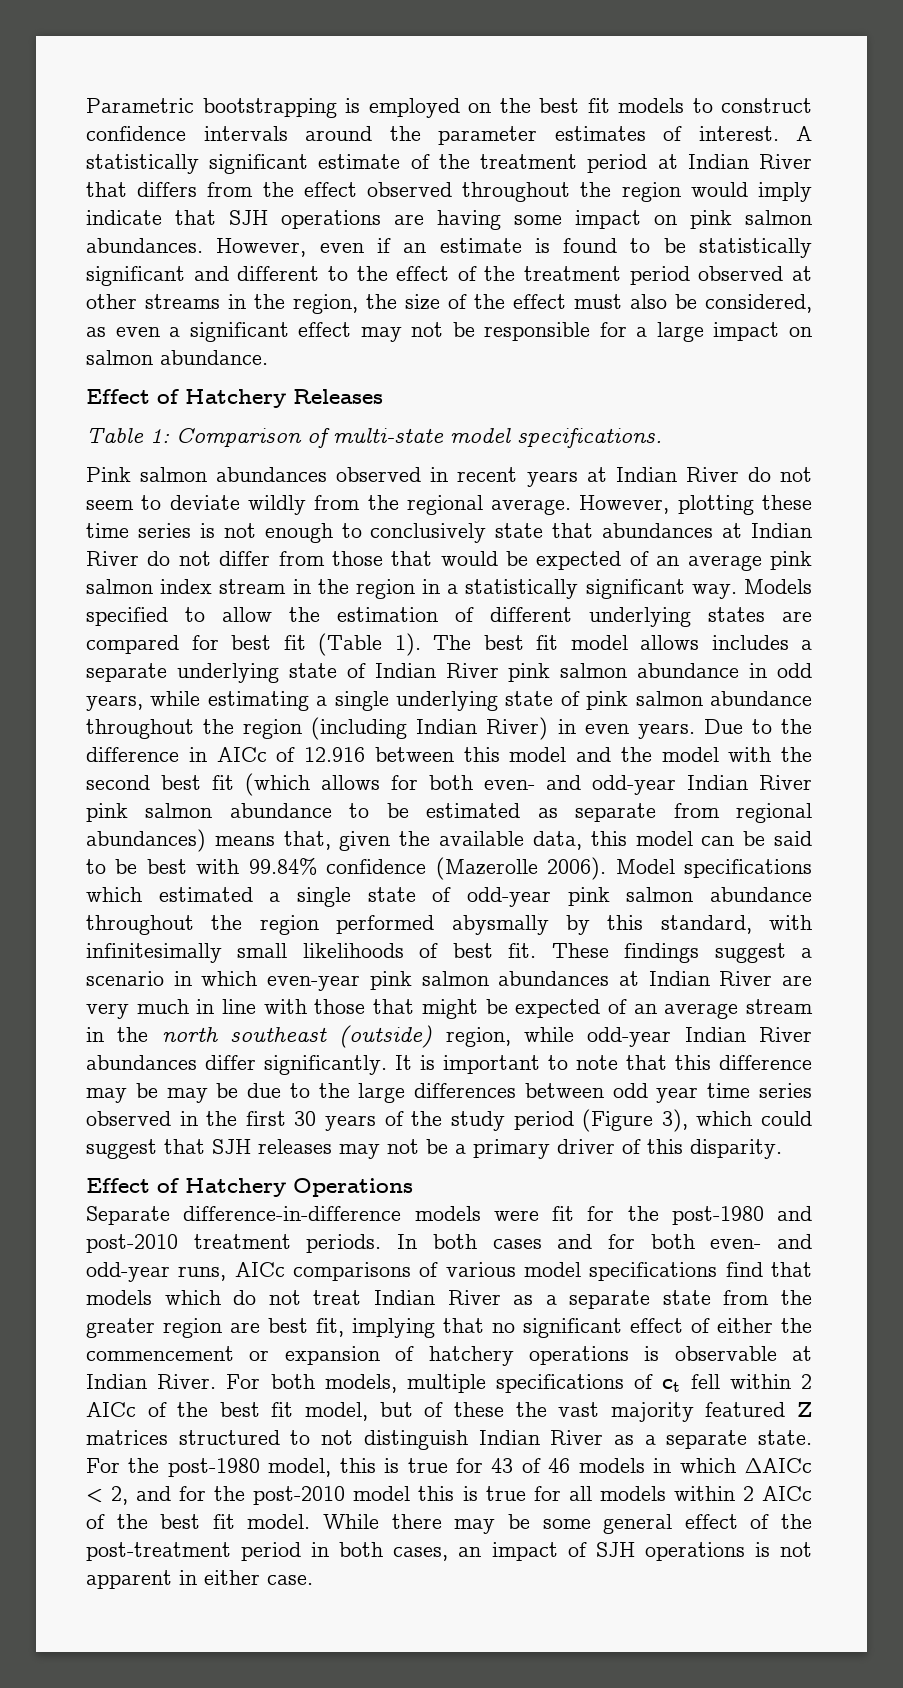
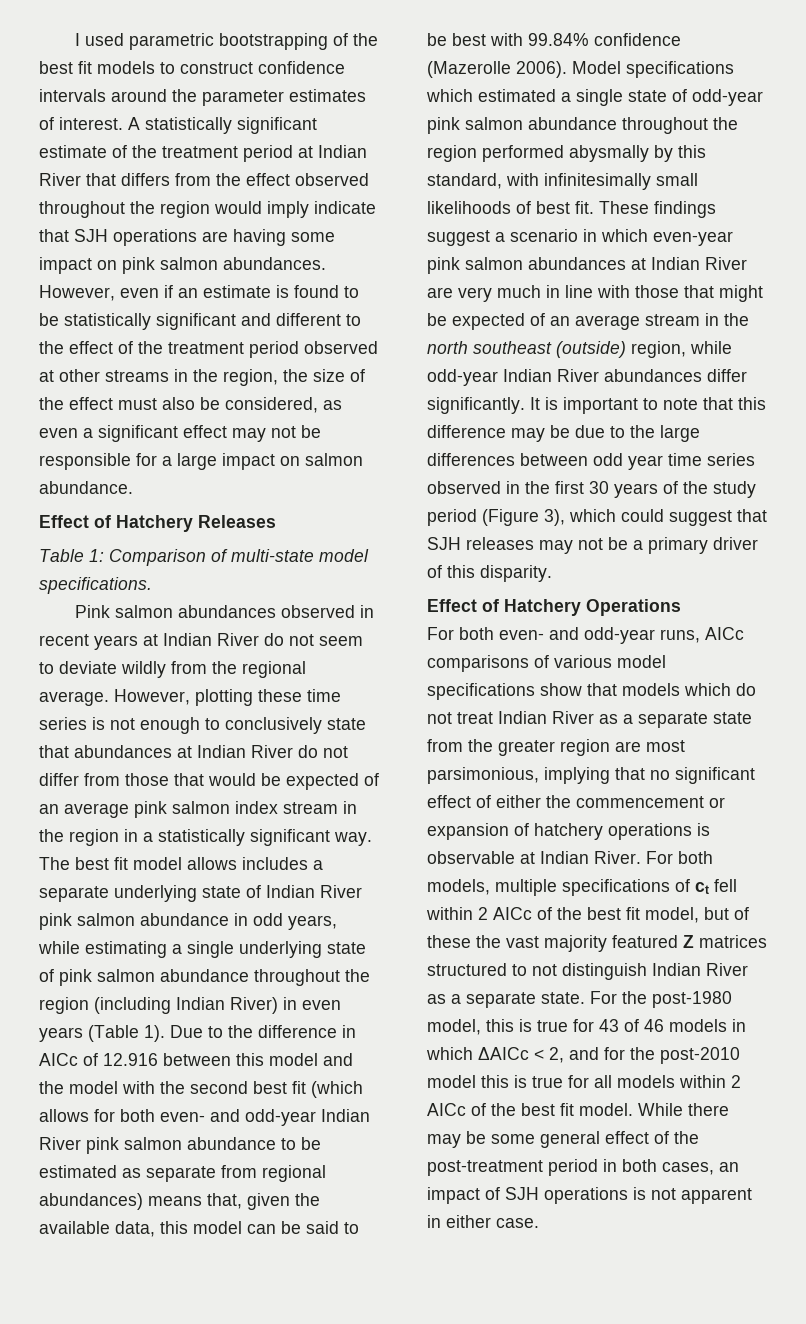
[86,98,491,118] Parametric bootstrapping is employed on -> [75,33,349,50] I used parametric bootstrapping of
[744,579,812,594] [86,607,812,627] [86,633,421,656] Models specified to allow the estimation of different underlying states are compared for best fit (Table 1). -> (372, 839) none
[637,723,695,739] years. -> [39,1025,165,1042] years (Table 1).
[166,1083,239,1103] may be -> (570, 431) none
[86,1206,812,1225] [86,1234,635,1253] Separate difference-in-difference models were fit for the post-1980 and post-2010 treatment periods. In both cases and for -> [427,627,454,640] For
[725,1262,763,1277] find -> [540,683,582,696] show
[268,1318,344,1337] best fit, -> [646,740,685,752] [427,767,539,784] most parsimonious,

